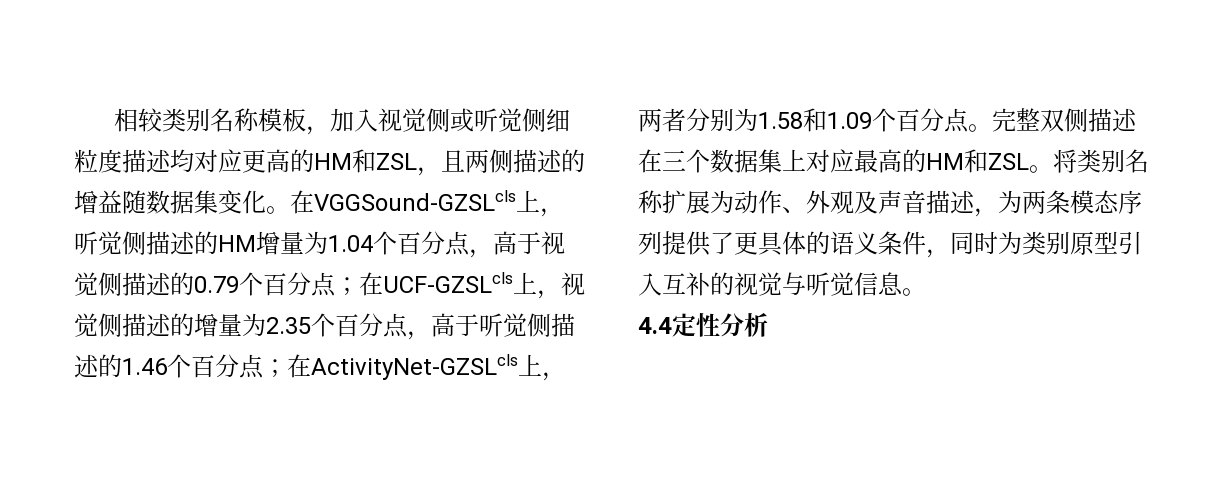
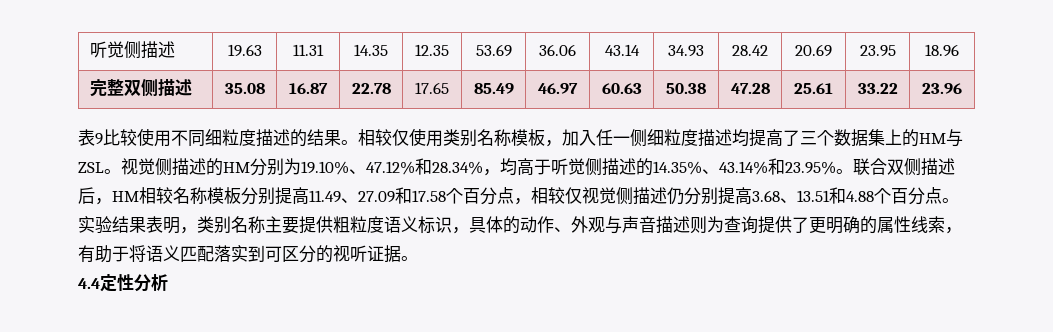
[113,108,163,132] 相较 -> [89,41,175,59] [227,44,262,57] [293,44,324,56] [354,44,388,56] [415,44,449,56] [475,44,512,57] [539,44,576,56] [604,44,640,56] [668,45,704,57] [732,45,768,56] [795,44,832,57] [859,45,896,57] [925,44,959,57] [89,79,192,97] [224,83,265,94] [289,83,328,94] [351,83,391,94] [415,82,449,94] [473,83,514,94] [538,83,578,94] [601,83,642,94] [666,83,706,94] [730,83,770,94] [794,83,833,94] [857,83,898,94] [922,83,962,94] [78,128,443,147] 听觉侧描述 | 19.63 | 11.31 | 14.35 | 12.35 | 53.69 | 36.06 | 43.14 | 34.93 | 28.42 | 20.69 | 23.95 | 18.96 // 完整双侧描述 | 35.08 | 16.87 | 22.78 | 17.65 | 85.49 | 46.97 | 60.63 | 50.38 | 47.28 | 25.61 | 33.22 | 23.96 // 表9比较使用不同细粒度描述的结果。相较仅使用
[377,108,522,132] 视觉侧或听觉 -> [596,129,630,146] 任一
[194,149,585,176] [74,190,564,217] [74,231,565,258] [74,272,585,299] [74,313,575,340] [74,354,566,381] [638,108,1137,133] [638,149,1149,173] [638,190,734,214] 对应更高的HM和ZSL，且两侧描述的增益随数据集变化。在VGGSound-GZSLcls上，听觉侧描述的HM增量为1.04个百分点，高于视觉侧描述的0.79个百分点；在UCF-GZSLcls上，视觉侧描述的增量为2.35个百分点，高于听觉侧描述的1.46个百分点；在ActivityNet-GZSLcls上，两者分别为1.58和1.09个百分点。完整双侧描述在三个数据集上对应最高的HM和ZSL。将类别名称扩展为 -> [749,129,963,147] [78,158,955,176] [78,187,959,205] [78,216,520,234] 提高了三个数据集上的HM与ZSL。视觉侧描述的HM分别为19.10%、47.12%和28.34%，均高于听觉侧描述的14.35%、43.14%和23.95%。联合双侧描述后，HM相较名称模板分别提高11.49、27.09和17.58个百分点，相较仅视觉侧描述仍分别提高3.68、13.51和4.88个百分点。实验结果表明，类别名称主要提供粗粒度语义标识，具体的
[854,191,878,214] 及 -> [605,216,622,234] 与
[974,190,1142,217] [638,231,1142,258] [638,272,903,296] ，为两条模态序列提供了更具体的语义条件，同时为类别原型引入互补的视觉与听觉信息 -> [690,216,962,234] [78,245,401,263] 则为查询提供了更明确的属性线索，有助于将语义匹配落实到可区分的视听证据

